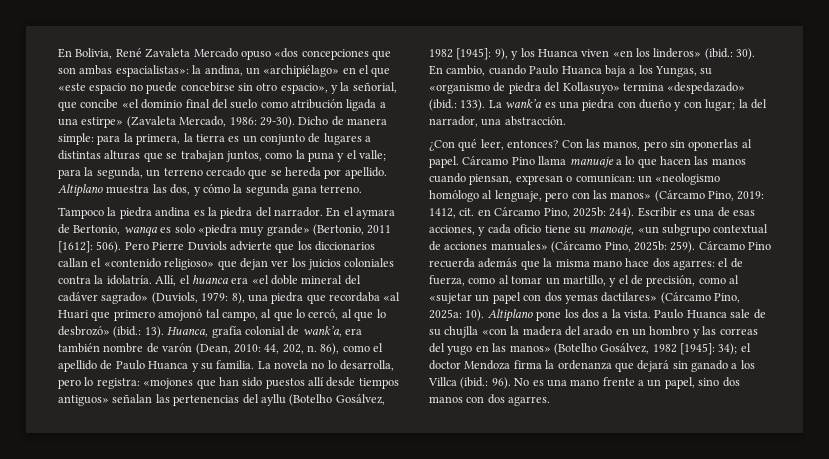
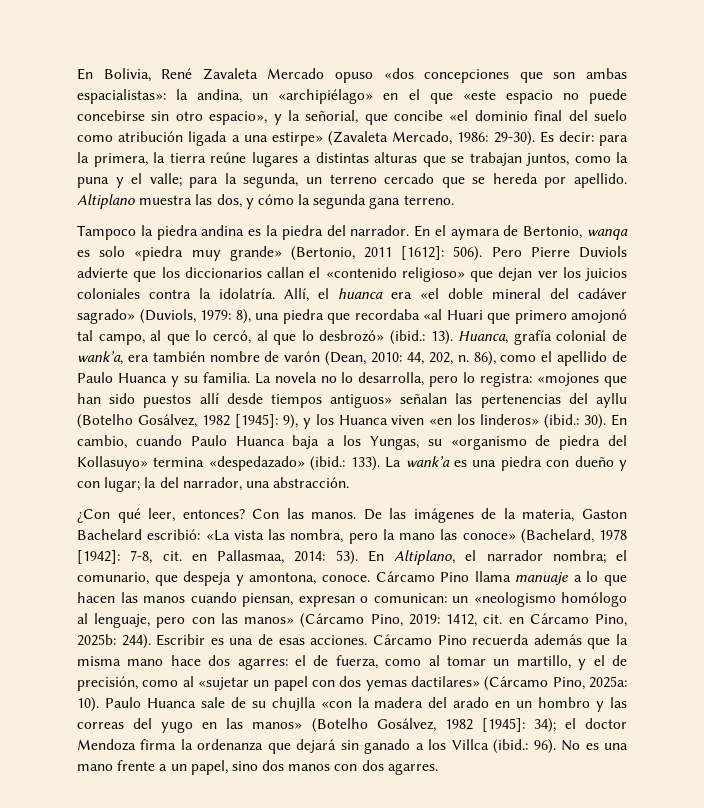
[298,116,387,126] [58,133,94,145] Dicho de manera simple: -> [539,131,594,143] Es decir:
[228,133,321,145] es un conjunto de -> [210,152,246,163] reúne
[603,139,752,151] [429,156,459,168] manos, pero sin oponerlas al papel. -> [311,508,627,523] [77,529,627,544] [77,550,627,565] [77,571,370,586] manos. De las imágenes de la materia, Gaston Bachelard escribió: «La vista las nombra, pero la mano las conoce» (Bachelard, 1978 [1942]: 7-8, cit. en Pallasmaa, 2014: 53). En Altiplano, el narrador nombra; el comunario, que despeja y amontona, conoce.
[429,224,769,236] [429,241,696,253] acciones, y cada oficio tiene su manoaje, «un subgrupo contextual de acciones manuales» (Cárcamo Pino, 2025b: 259). -> [310,635,368,645] acciones.
[487,309,651,322] Altiplano pone los dos a la vista. -> (99, 704) none

